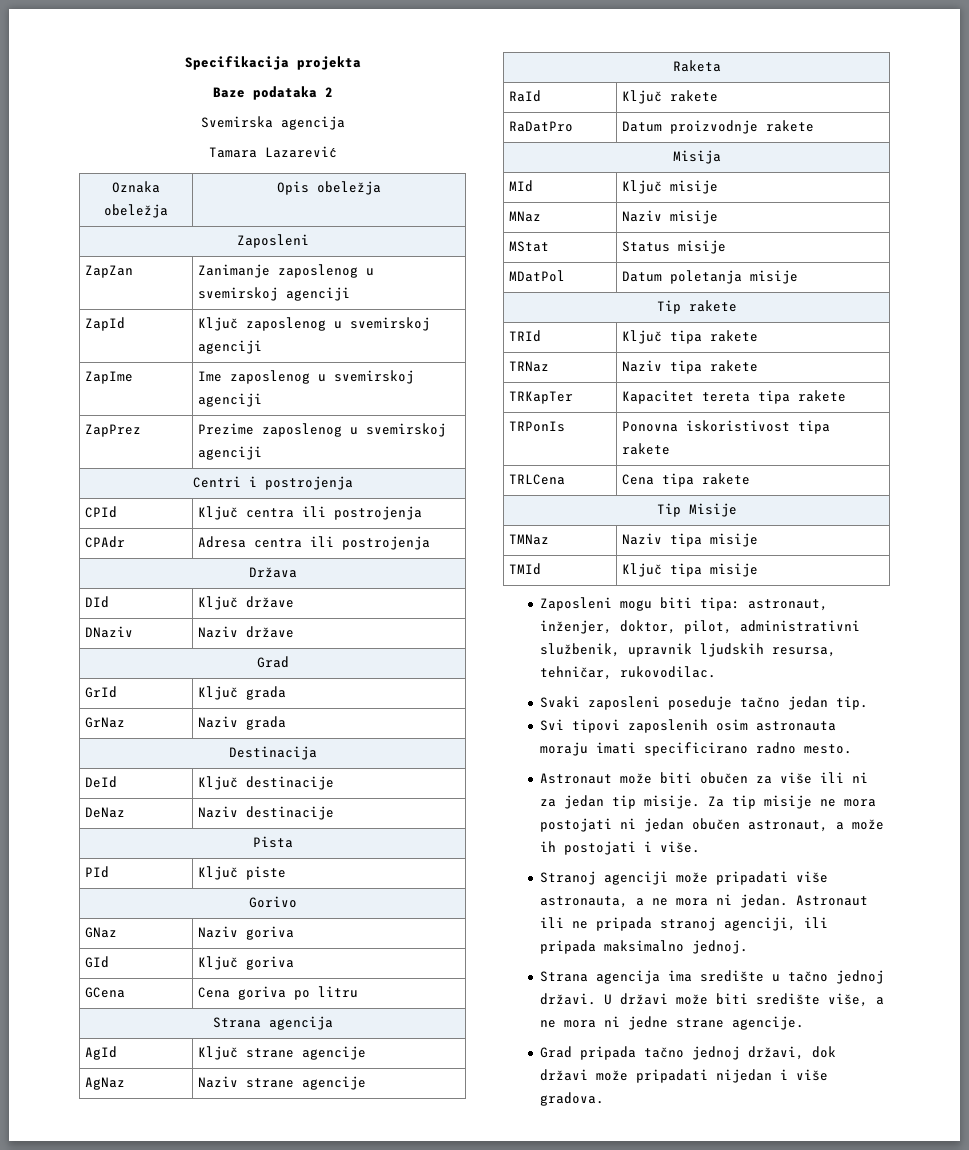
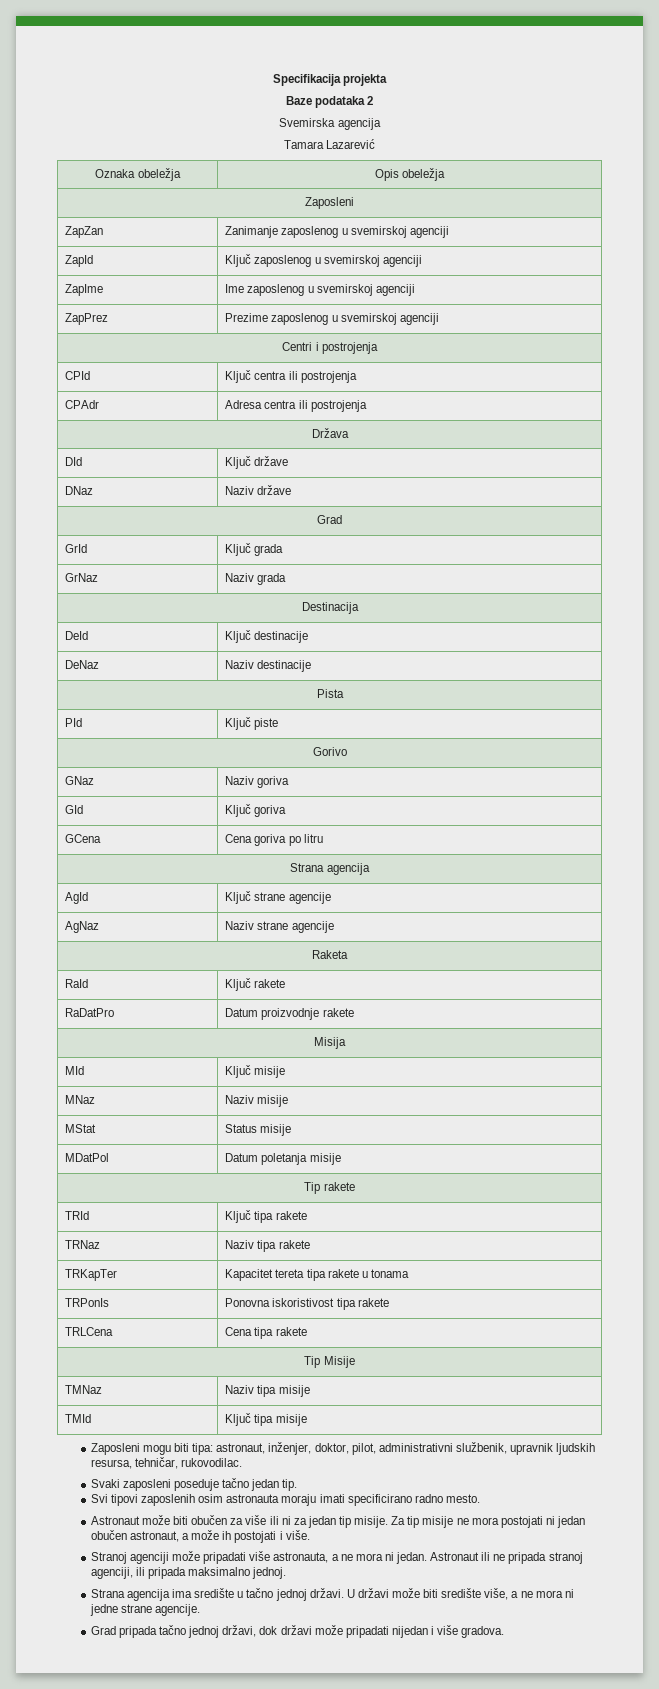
[84,626,133,638] DNaziv -> [65,486,94,495] DNaz
(846, 396) none -> [361,1269,409,1278] u tonama

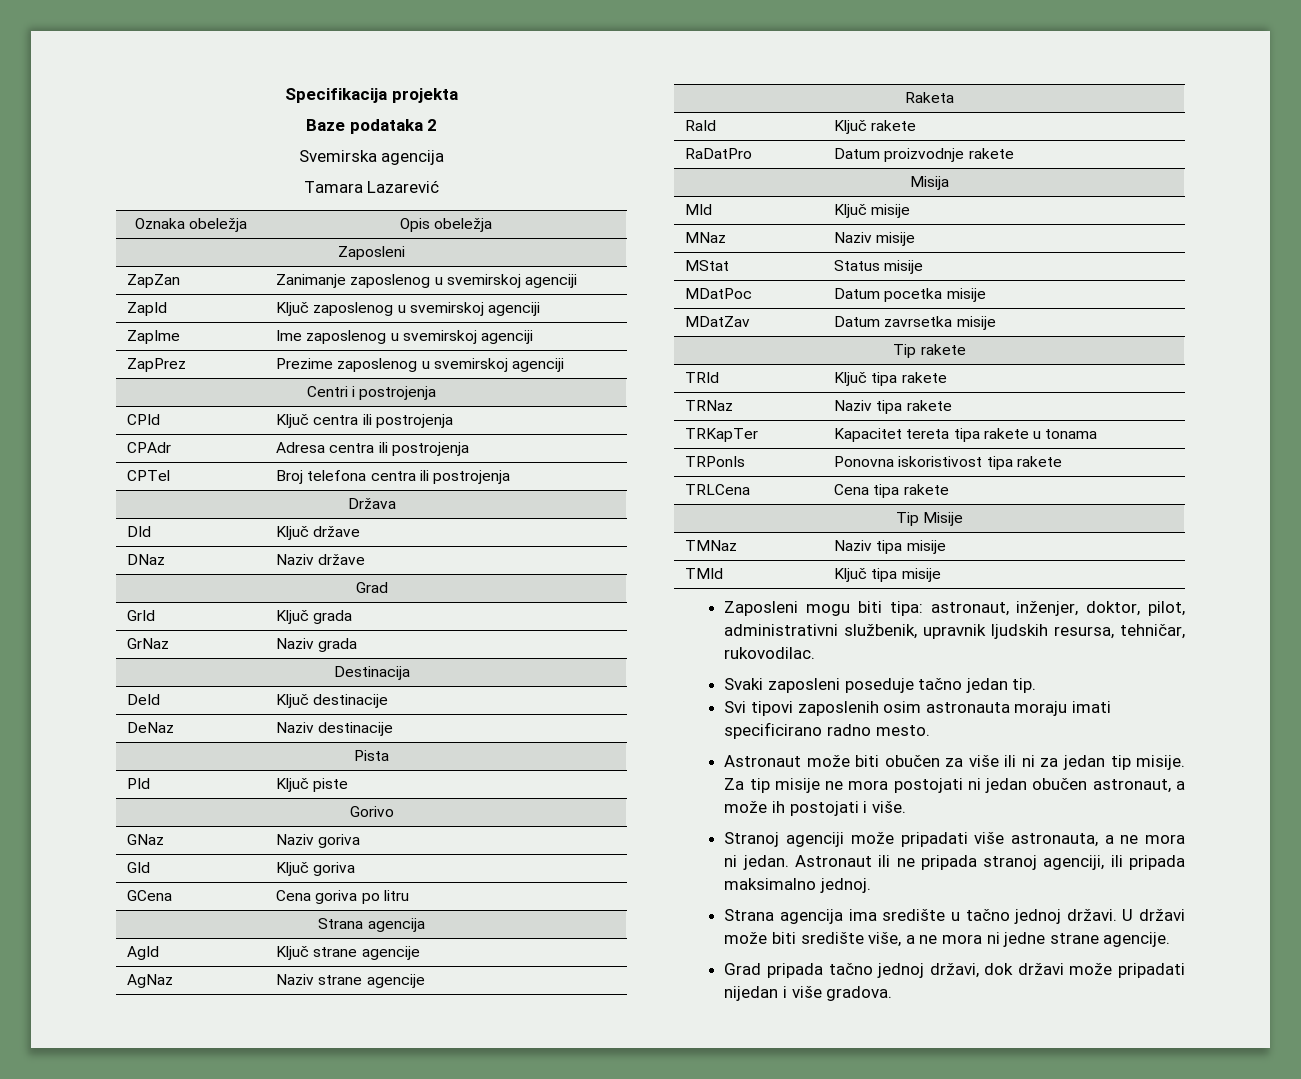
(367, 406) none -> [127,470,171,481] [276,470,510,484] // CPTel | Broj telefona centra ili postrojenja
[65,1153,110,1162] [225,1153,308,1165] MDatPol | Datum poletanja -> [685,288,753,299] [834,288,986,302] [685,316,751,327] [834,316,953,327] MDatPoc | Datum pocetka misije // MDatZav | Datum zavrsetka

